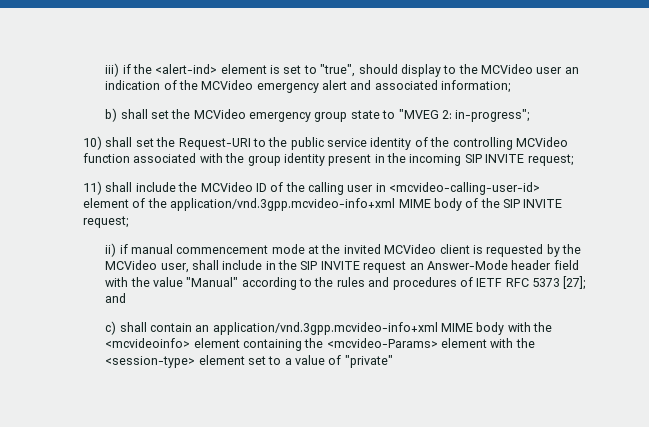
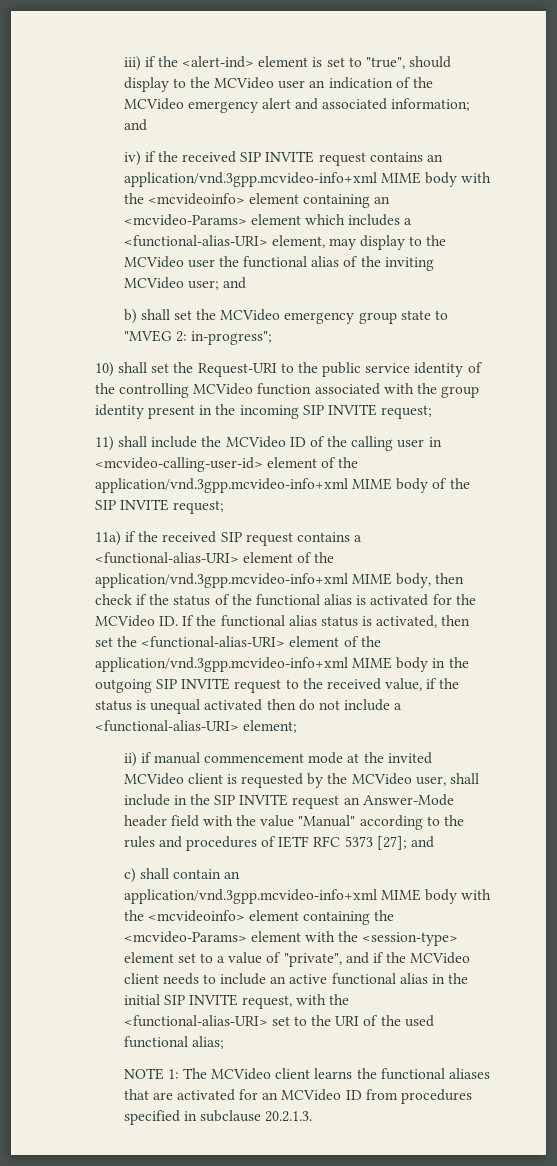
(511, 86) none -> [123,119,147,131] [123,151,444,166] [123,172,492,187] [123,193,391,208] [123,214,413,226] [123,235,447,250] [123,256,434,271] [123,277,246,290] and // iv) if the received SIP INVITE request contains an application/vnd.3gpp.mcvideo-info+xml MIME body with the <mcvideoinfo> element containing an <mcvideo-Params> element which includes a <functional-alias-URI> element, may display to the MCVideo user the functional alias of the inviting MCVideo user; and
(129, 222) none -> [94,531,363,546] [94,552,335,564] [94,573,465,588] [94,594,476,606] [94,615,471,628] [94,636,381,648] [94,657,469,672] [94,678,460,693] [94,699,403,714] [94,720,297,733] // 11a) if the received SIP request contains a <functional-alias-URI> element of the application/vnd.3gpp.mcvideo-info+xml MIME body, then check if the status of the functional alias is activated for the MCVideo ID. If the functional alias status is activated, then set the <functional-alias-URI> element of the application/vnd.3gpp.mcvideo-info+xml MIME body in the outgoing SIP INVITE request to the received value, if the status is unequal activated then do not include a <functional-alias-URI> element;
[344,355,393,368] "private" -> [283,952,471,967] [123,973,469,985] [123,994,350,1009] [123,1015,434,1027] [123,1036,224,1049] [123,1068,491,1080] [123,1089,473,1104] [123,1110,313,1125] "private", and if the MCVideo client needs to include an active functional alias in the initial SIP INVITE request, with the <functional-alias-URI> set to the URI of the used functional alias; // NOTE 1: The MCVideo client learns the functional aliases that are activated for an MCVideo ID from procedures specified in subclause 20.2.1.3.

